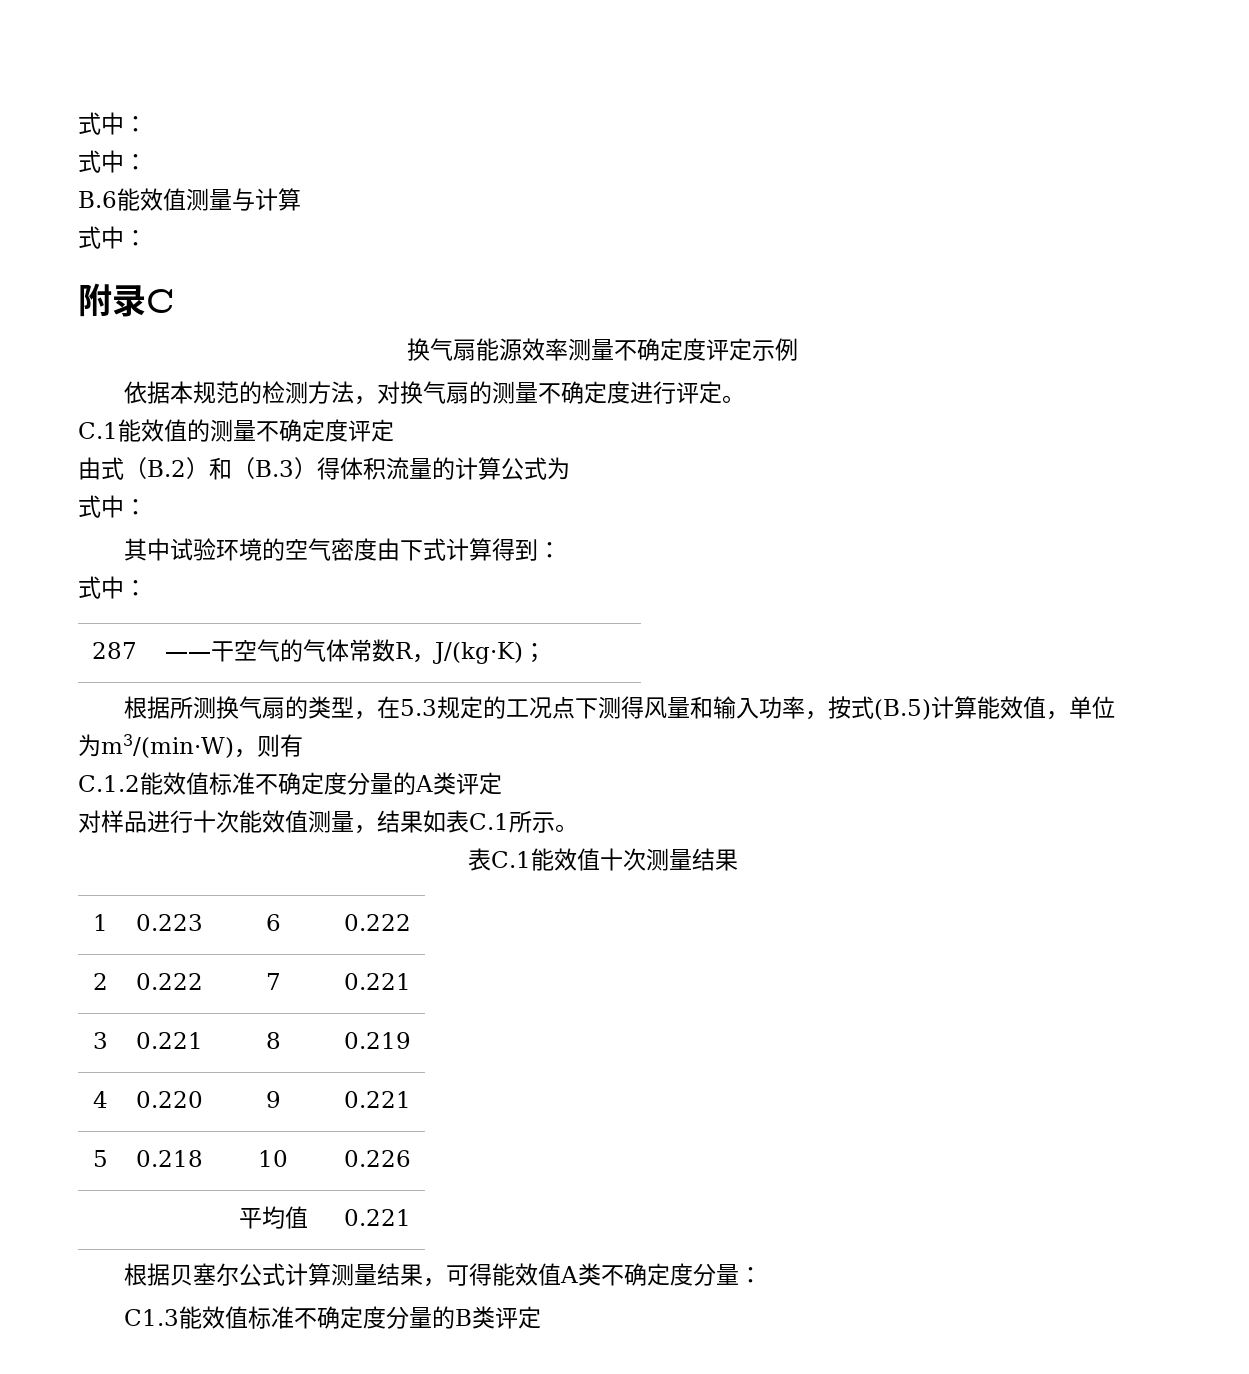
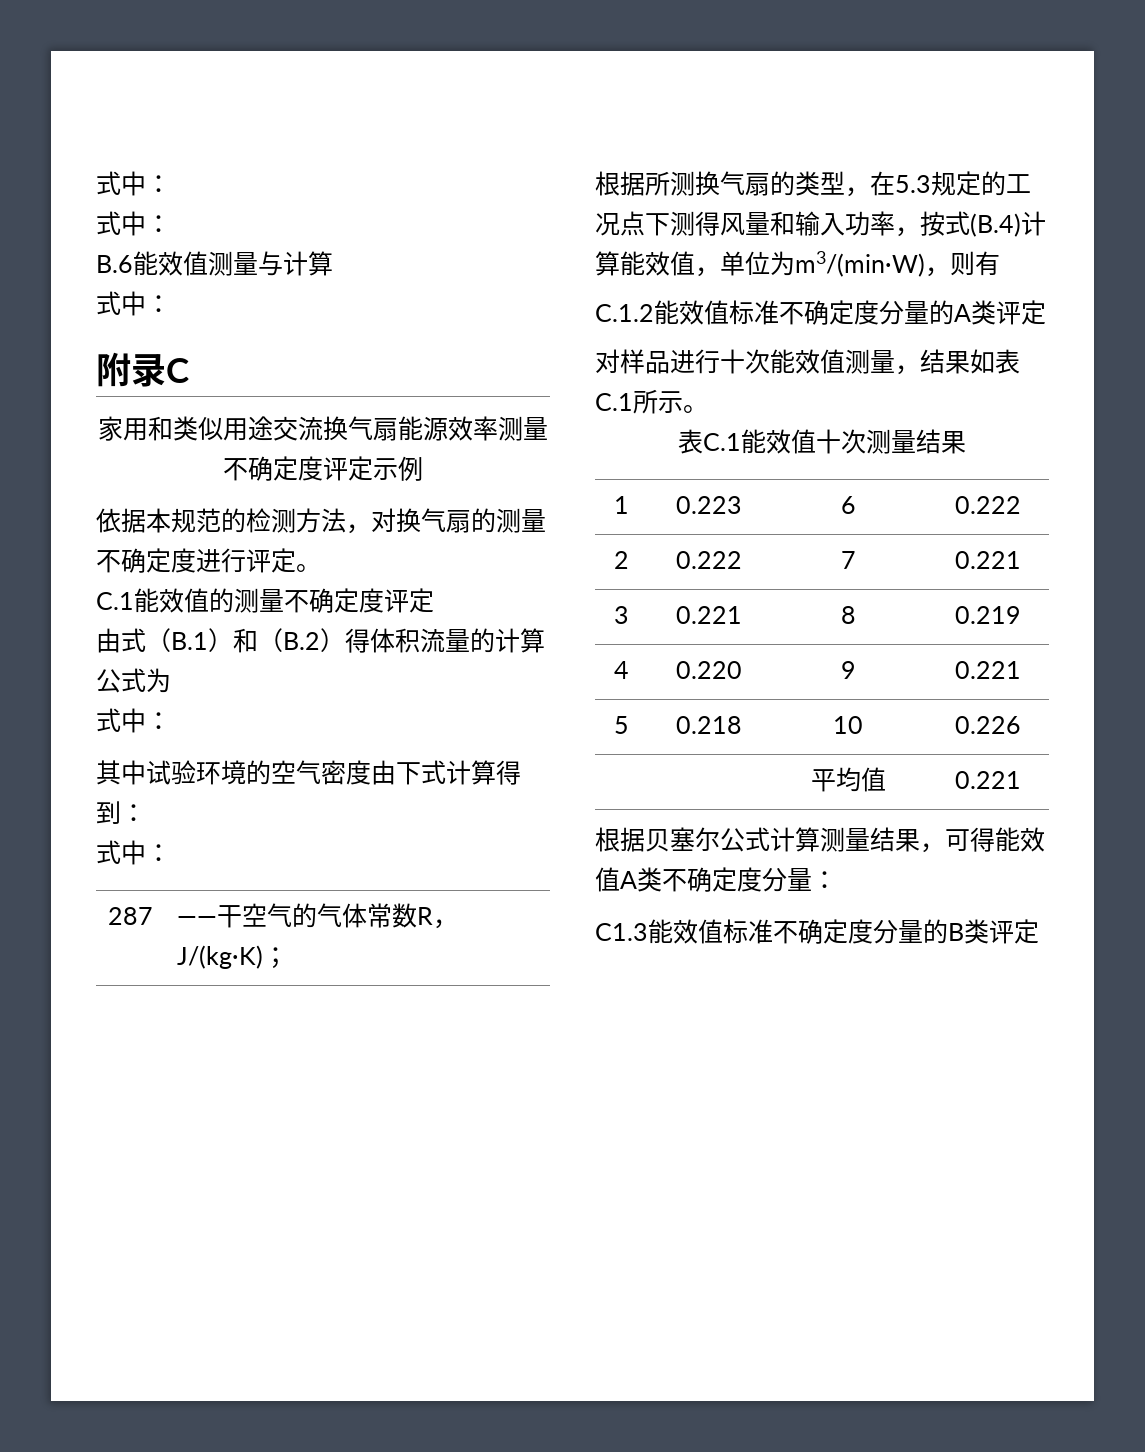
(174, 301) none -> [98,416,323,441] 家用和类似用途交流
[147,457,294,480] B.2）和（B.3 -> [171,628,320,653] B.1）和（B.2
[873,699,931,720] (B.5) -> [970,213,1021,237] (B.4)

